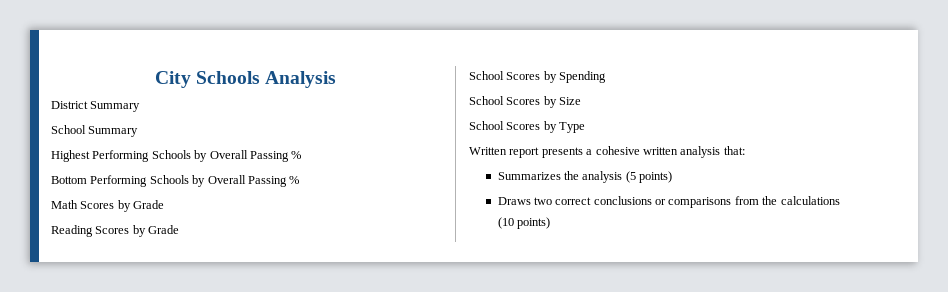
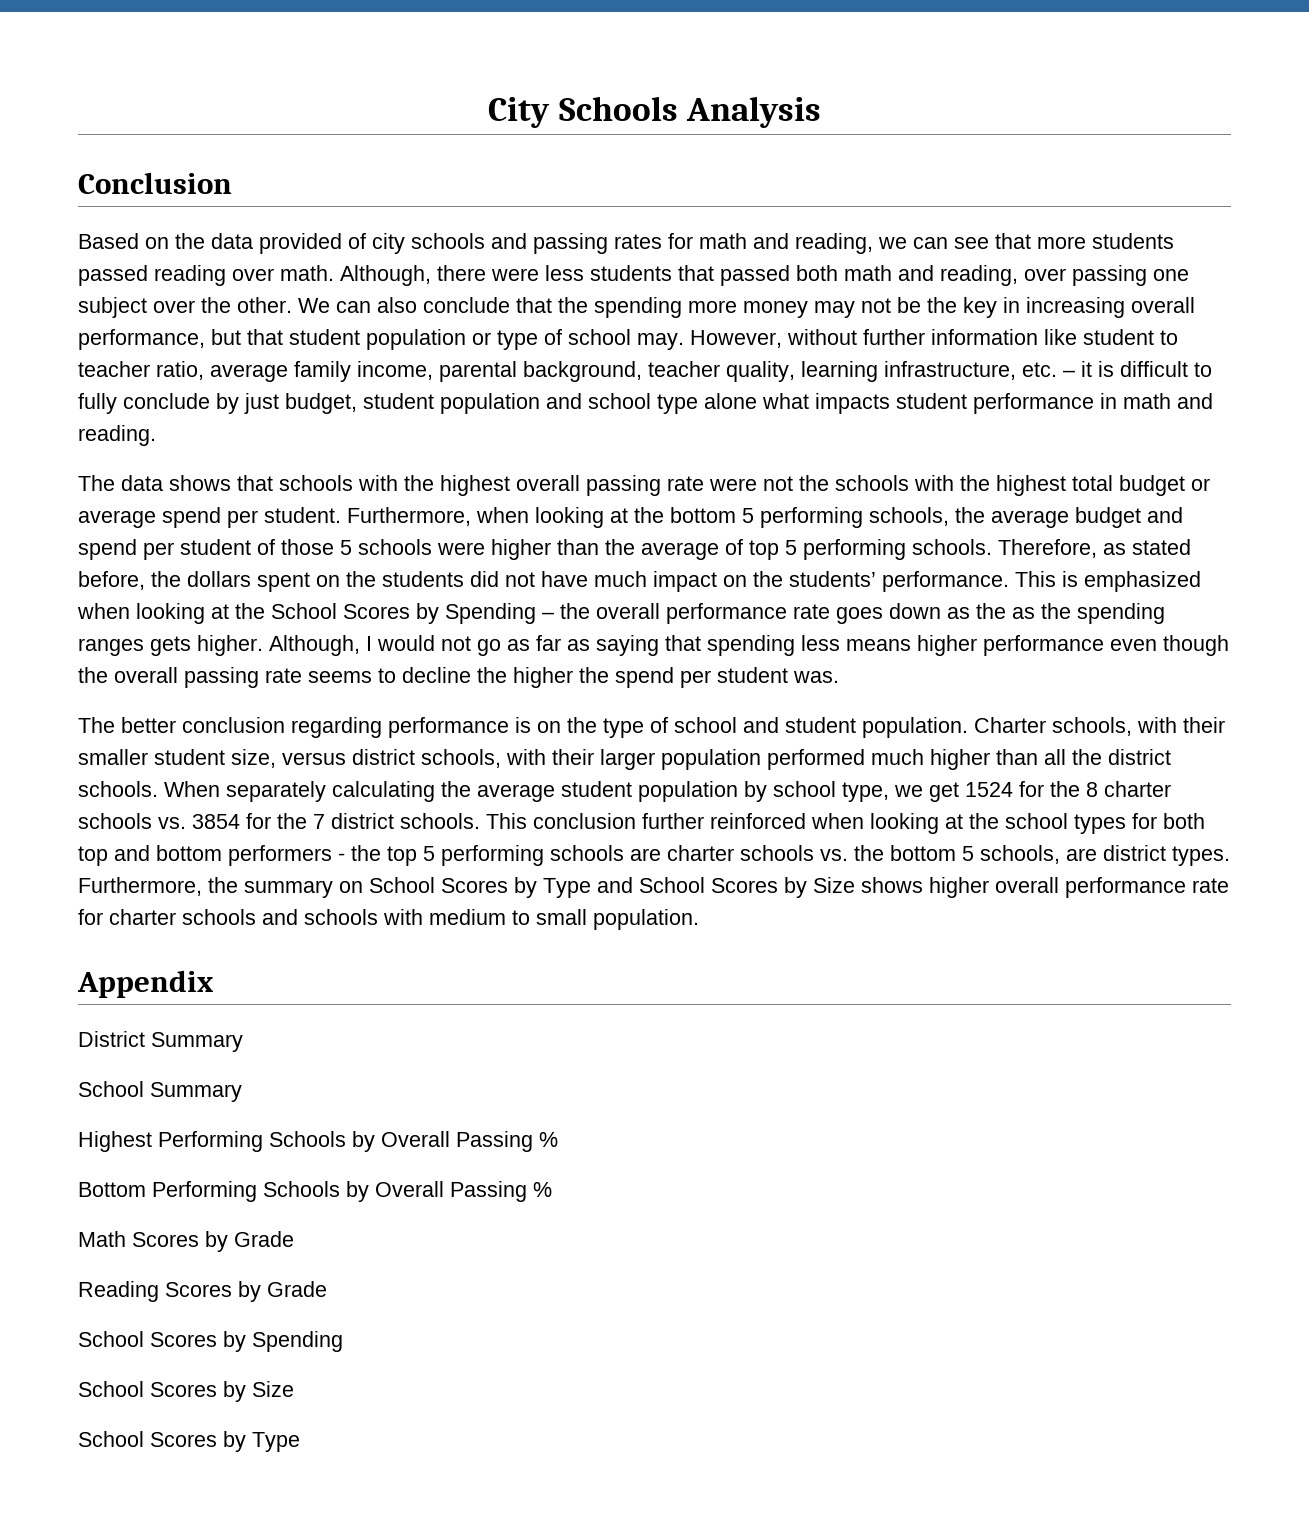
(337, 79) none -> [78,172,232,194] [78,233,1174,254] [78,265,1189,286] [78,297,1195,318] [78,329,1178,350] [78,361,1212,382] [78,393,1213,414] [78,425,156,446] [78,475,1210,496] [78,507,1183,528] [78,539,1191,560] [78,571,1201,592] [77,603,1165,624] [78,635,1229,656] [78,667,839,688] [78,717,1225,738] [78,749,1171,770] [78,781,1171,802] [78,813,1205,834] [78,845,1230,866] [78,877,1229,898] [78,909,699,930] [77,970,214,998] // Conclusion // Based on the data provided of city schools and passing rates for math and reading, we can see that more students passed reading over math. Although, there were less students that passed both math and reading, over passing one subject over the other. We can also conclude that the spending more money may not be the key in increasing overall performance, but that student population or type of school may. However, without further information like student to teacher ratio, average family income, parental background, teacher quality, learning infrastructure, etc. – it is difficult to fully conclude by just budget, student population and school type alone what impacts student performance in math and reading. // The data shows that schools with the highest overall passing rate were not the schools with the highest total budget or average spend per student. Furthermore, when looking at the bottom 5 performing schools, the average budget and spend per student of those 5 schools were higher than the average of top 5 performing schools. Therefore, as stated before, the dollars spent on the students did not have much impact on the students’ performance. This is emphasized when looking at the School Scores by Spending – the overall performance rate goes down as the as the spending ranges gets higher. Although, I would not go as far as saying that spending less means higher performance even though the overall passing rate seems to decline the higher the spend per student was. // The better conclusion regarding performance is on the type of school and student population. Charter schools, with their smaller student size, versus district schools, with their larger population performed much higher than all the district schools. When separately calculating the average student population by school type, we get 1524 for the 8 charter schools vs. 3854 for the 7 district schools. This conclusion further reinforced when looking at the school types for both top and bottom performers - the top 5 performing schools are charter schools vs. the bottom 5 schools, are district types. Furthermore, the summary on School Scores by Type and School Scores by Size shows higher overall performance rate for charter schools and schools with medium to small population. // Appendix
[469,146,745,158] [497,171,673,183] [497,196,840,208] [497,217,550,229] // Written report presents a cohesive written analysis that: // Summarizes the analysis (5 points) // Draws two correct conclusions or comparisons from the calculations (10 points) -> (300, 1442) none

